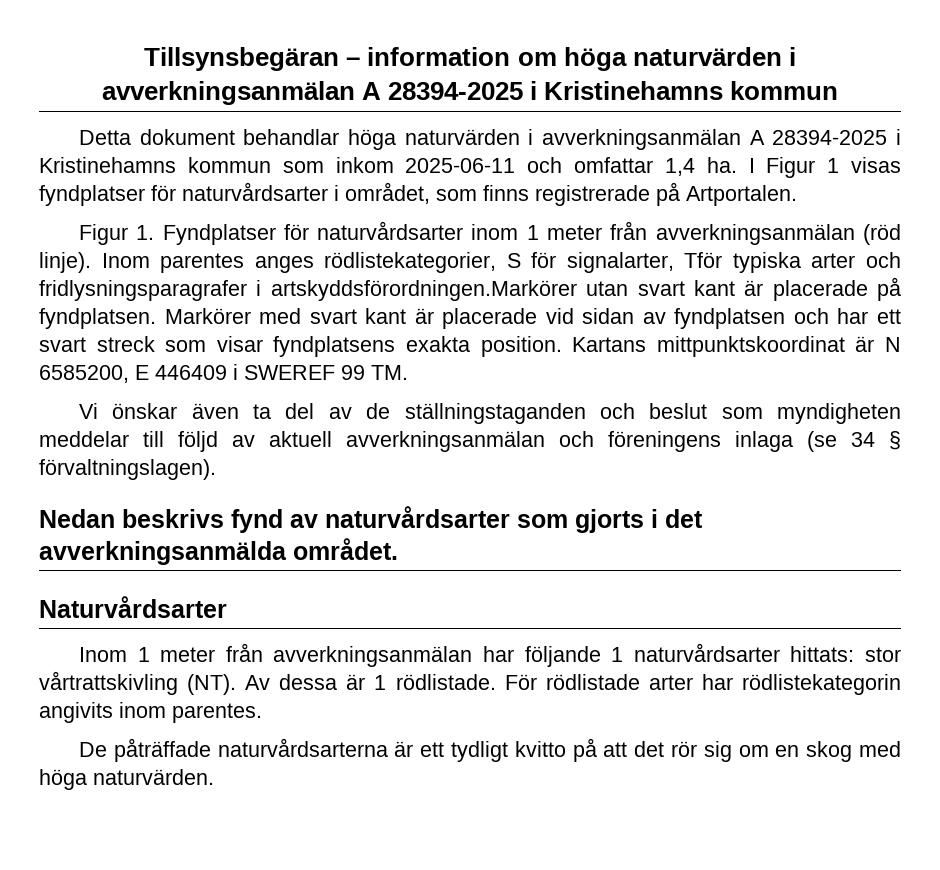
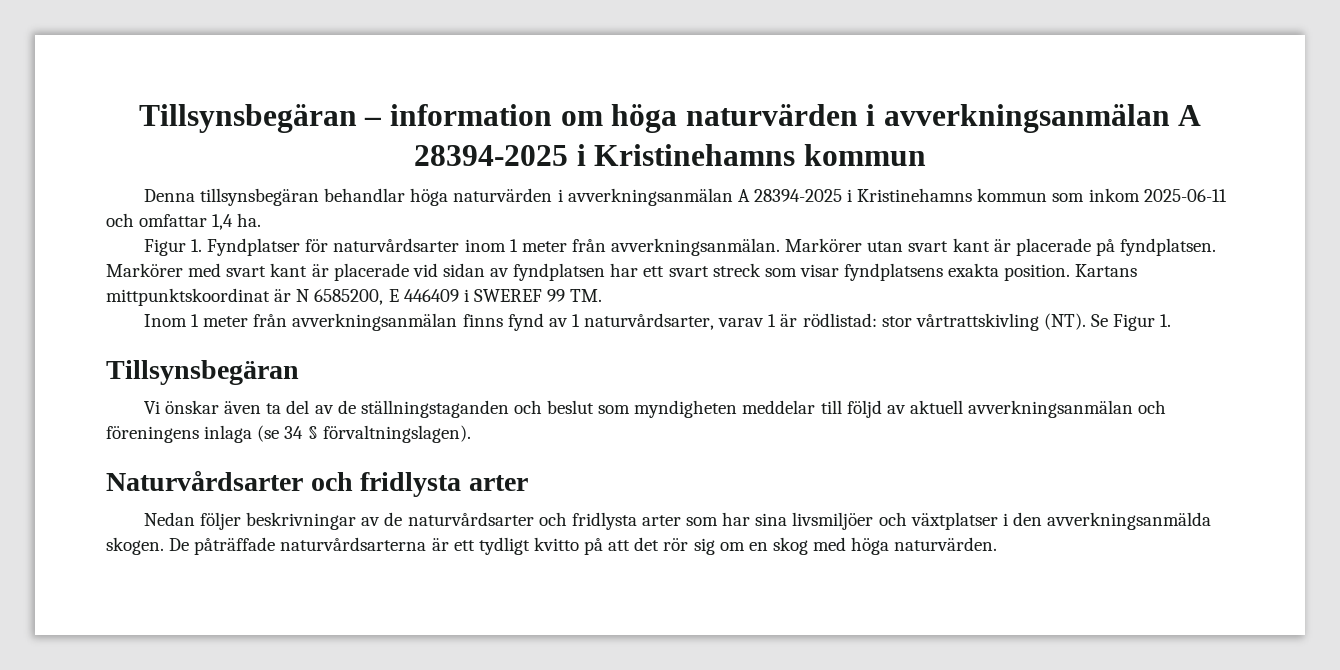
[78,129,235,145] Detta dokument -> [143,188,320,206] Denna tillsynsbegäran
[748,157,902,178] [39,182,797,206] I Figur 1 visas fyndplatser för naturvårdsarter i området, som finns registrerade på Artportalen. -> (262, 220) none
[655,224,901,245] [39,252,901,273] [39,280,577,301] avverkningsanmälan (röd linje). Inom parentes anges rödlistekategorier, S för signalarter, Tför typiska arter och fridlysningsparagrafer i artskyddsförordningen.Markörer -> [611,238,863,256] avverkningsanmälan. Markörer
[793,308,829,324] och -> (606, 272) none
(408, 372) none -> [143,313,1172,331] [106,360,299,385] // Inom 1 meter från avverkningsanmälan finns fynd av 1 naturvårdsarter, varav 1 är rödlistad: stor vårtrattskivling (NT). Se Figur 1. // Tillsynsbegäran
[39,506,703,533] [39,538,398,565] [39,596,227,618] [78,643,902,667] [39,671,901,695] [39,702,262,723] Nedan beskrivs fynd av naturvårdsarter som gjorts i det avverkningsanmälda området. // Naturvårdsarter // Inom 1 meter från avverkningsanmälan har följande 1 naturvårdsarter hittats: stor vårtrattskivling (NT). Av dessa är 1 rödlistade. För rödlistade arter har rödlistekategorin angivits inom parentes. // -> [106,470,528,497] [143,512,1212,530] [106,537,164,555] Naturvårdsarter och fridlysta arter // Nedan följer beskrivningar av de naturvårdsarter och fridlysta arter som har sina livsmiljöer och växtplatser i den avverkningsanmälda skogen.

